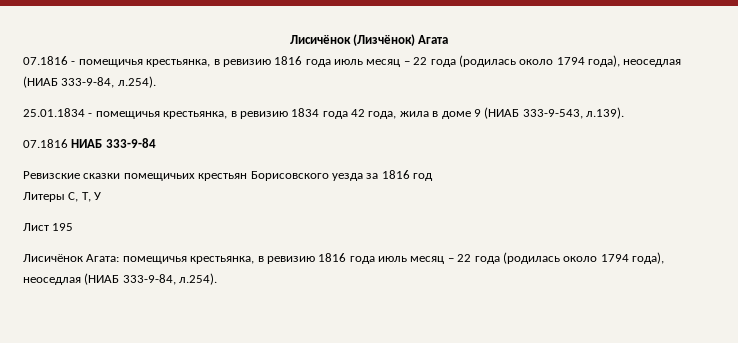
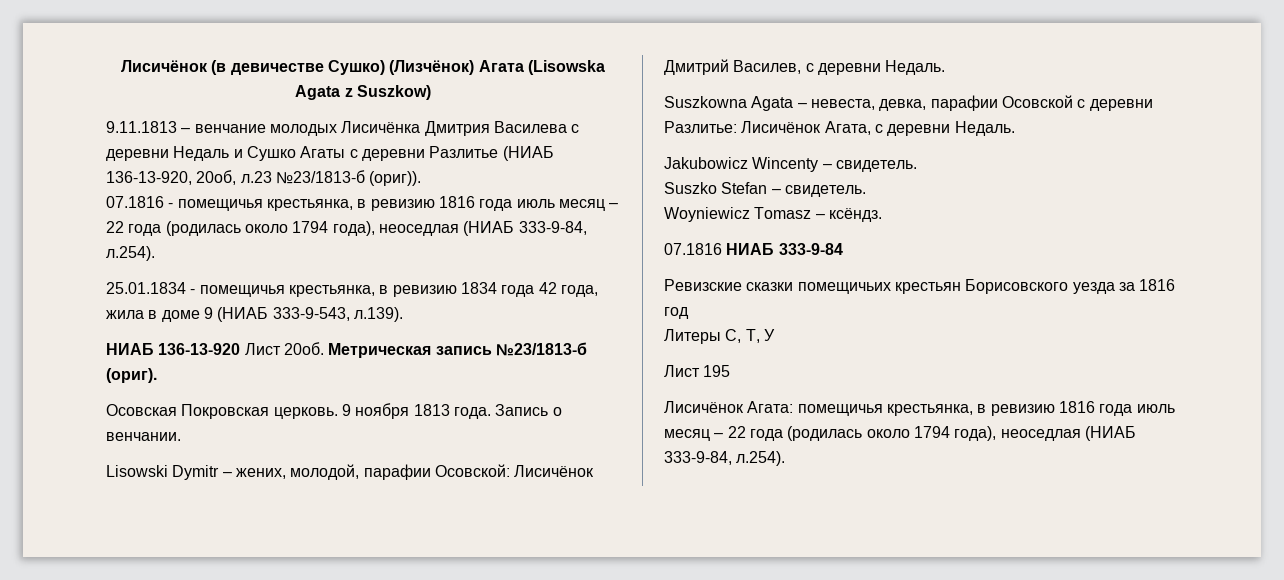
[289,35,351,44] Лисичёнок -> [121,60,385,75] Лисичёнок (в девичестве Сушко)
(449, 39) none -> [527,60,605,75] [295,85,431,100] [106,121,580,136] [106,146,554,161] [106,170,422,186] (Lisowska Agata z Suszkow) // 9.11.1813 – венчание молодых Лисичёнка Дмитрия Василева с деревни Недаль и Сушко Агаты с деревни Разлитье (НИАБ 136-13-920, 20об, л.23 №23/1813-б (ориг)).
(624, 113) none -> [106,342,587,358] [106,368,157,383] [106,403,562,419] [106,432,181,441] [106,464,595,480] [664,59,946,75] [664,95,1153,111] [664,121,1015,136] [664,157,917,172] [664,182,866,197] [664,207,882,222] // НИАБ 136-13-920 Лист 20об. Метрическая запись №23/1813-б (ориг). // Осовская Покровская церковь. 9 ноября 1813 года. Запись о венчании. // Lisowski Dymitr – жених, молодой, парафии Осовской: Лисичёнок Дмитрий Василев, с деревни Недаль. // Suszkowna Agata – невеста, девка, парафии Осовской с деревни Разлитье: Лисичёнок Агата, с деревни Недаль. // Jakubowicz Wincenty – свидетель. // Suszko Stefan – свидетель. // Woyniewicz Tomasz – ксёндз.

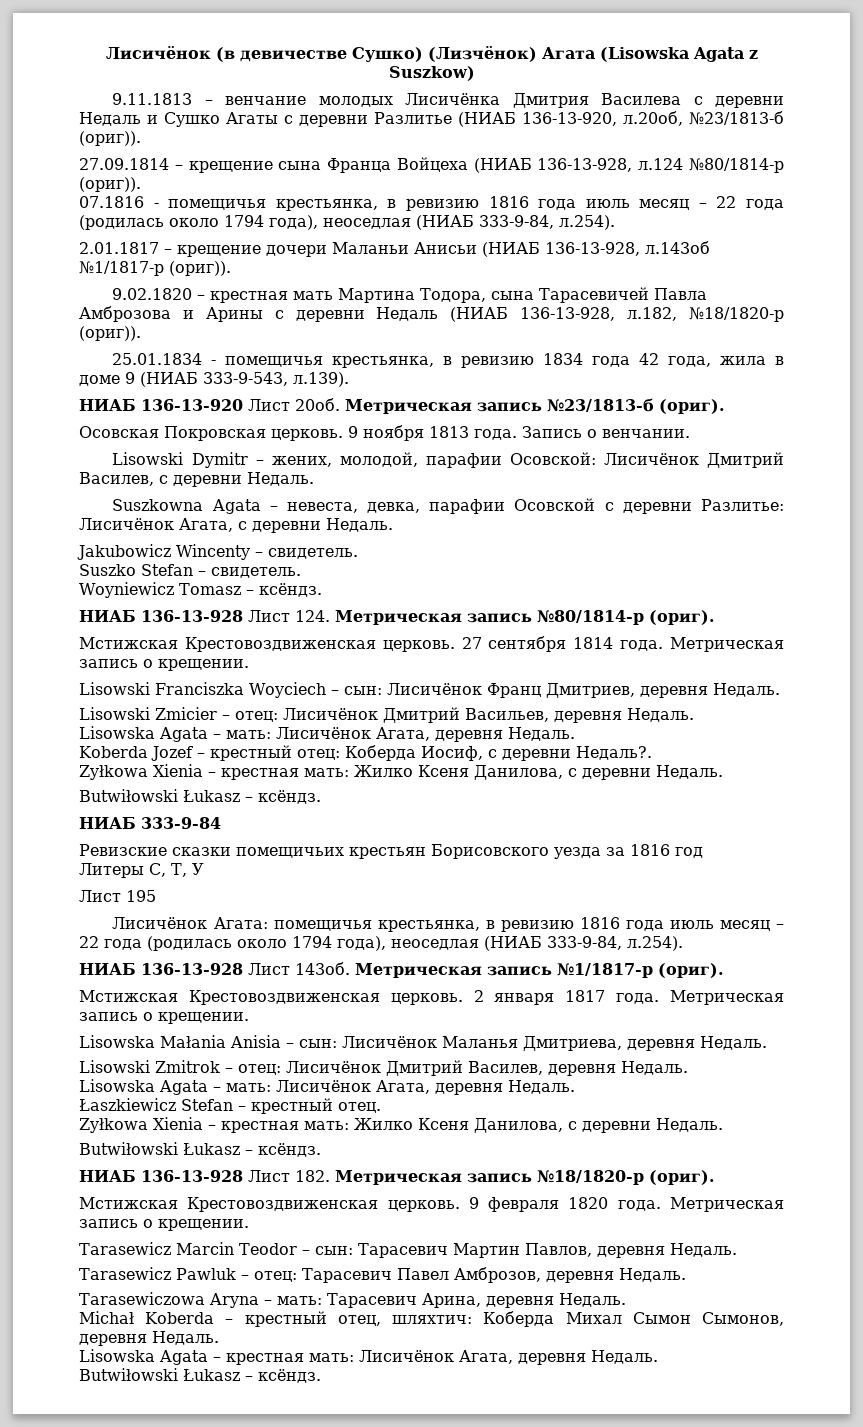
[196,170,272,185] 20об, л.23 -> [623,111,683,126] л.20об,
(422, 178) none -> [79,157,784,173] [79,177,141,192] // 27.09.1814 – крещение сына Франца Войцеха (НИАБ 136-13-928, л.124 №80/1814-р (ориг)).
(155, 253) none -> [79,241,710,257] [79,261,231,276] [112,287,708,303] [79,306,785,322] [79,326,141,341] // 2.01.1817 – крещение дочери Маланьи Анисьи (НИАБ 136-13-928, л.143об №1/1817-р (ориг)). // 9.02.1820 – крестная мать Мартина Тодора, сына Тарасевичей Павла Амброзова и Арины с деревни Недаль (НИАБ 136-13-928, л.182, №18/1820-р (ориг)).
[664,243,722,255] 07.1816 -> [79,610,715,625] [79,636,784,652] [79,659,249,671] [79,682,780,698] [79,707,694,723] [79,726,575,742] [79,745,652,761] [79,764,723,780] [79,789,321,804] НИАБ 136-13-928 Лист 124. Метрическая запись №80/1814-р (ориг). // Мстижская Крестовоздвиженская церковь. 27 сентября 1814 года. Метрическая запись о крещении. // Lisowski Franciszka Woyciech – сын: Лисичёнок Франц Дмитриев, деревня Недаль. // Lisowski Zmicier – отец: Лисичёнок Дмитрий Васильев, деревня Недаль. // Lisowska Agata – мать: Лисичёнок Агата, деревня Недаль. // Koberda Jozef – крестный отец: Коберда Иосиф, с деревни Недаль?. // Zyłkowa Xienia – крестная мать: Жилко Ксеня Данилова, с деревни Недаль. // Butwiłowski Łukasz – ксёндз. //
(786, 458) none -> [79,962,724,978] [79,990,784,1005] [79,1012,249,1024] [79,1035,767,1051] [79,1060,688,1076] [79,1079,575,1095] [79,1098,381,1114] [79,1117,723,1133] [79,1142,321,1157] [79,1170,715,1185] [79,1197,784,1212] [79,1219,249,1231] [79,1242,737,1258] [79,1267,686,1283] [79,1292,626,1308] [79,1311,784,1327] [79,1331,219,1346] [79,1349,658,1365] [79,1368,321,1383] // НИАБ 136-13-928 Лист 143об. Метрическая запись №1/1817-р (ориг). // Мстижская Крестовоздвиженская церковь. 2 января 1817 года. Метрическая запись о крещении. // Lisowska Małania Anisia – сын: Лисичёнок Маланья Дмитриева, деревня Недаль. // Lisowski Zmitrok – отец: Лисичёнок Дмитрий Василев, деревня Недаль. // Lisowska Agata – мать: Лисичёнок Агата, деревня Недаль. // Łaszkiewicz Stefan – крестный отец. // Zyłkowa Xienia – крестная мать: Жилко Ксеня Данилова, с деревни Недаль. // Butwiłowski Łukasz – ксёндз. // НИАБ 136-13-928 Лист 182. Метрическая запись №18/1820-р (ориг). // Мстижская Крестовоздвиженская церковь. 9 февраля 1820 года. Метрическая запись о крещении. // Tarasewicz Marcin Teodor – сын: Тарасевич Мартин Павлов, деревня Недаль. // Tarasewicz Pawluk – отец: Тарасевич Павел Амброзов, деревня Недаль. // Tarasewiczowa Aryna – мать: Тарасевич Арина, деревня Недаль. // Michał Koberda – крестный отец, шляхтич: Коберда Михал Сымон Сымонов, деревня Недаль. // Lisowska Agata – крестная мать: Лисичёнок Агата, деревня Недаль. // Butwiłowski Łukasz – ксёндз.

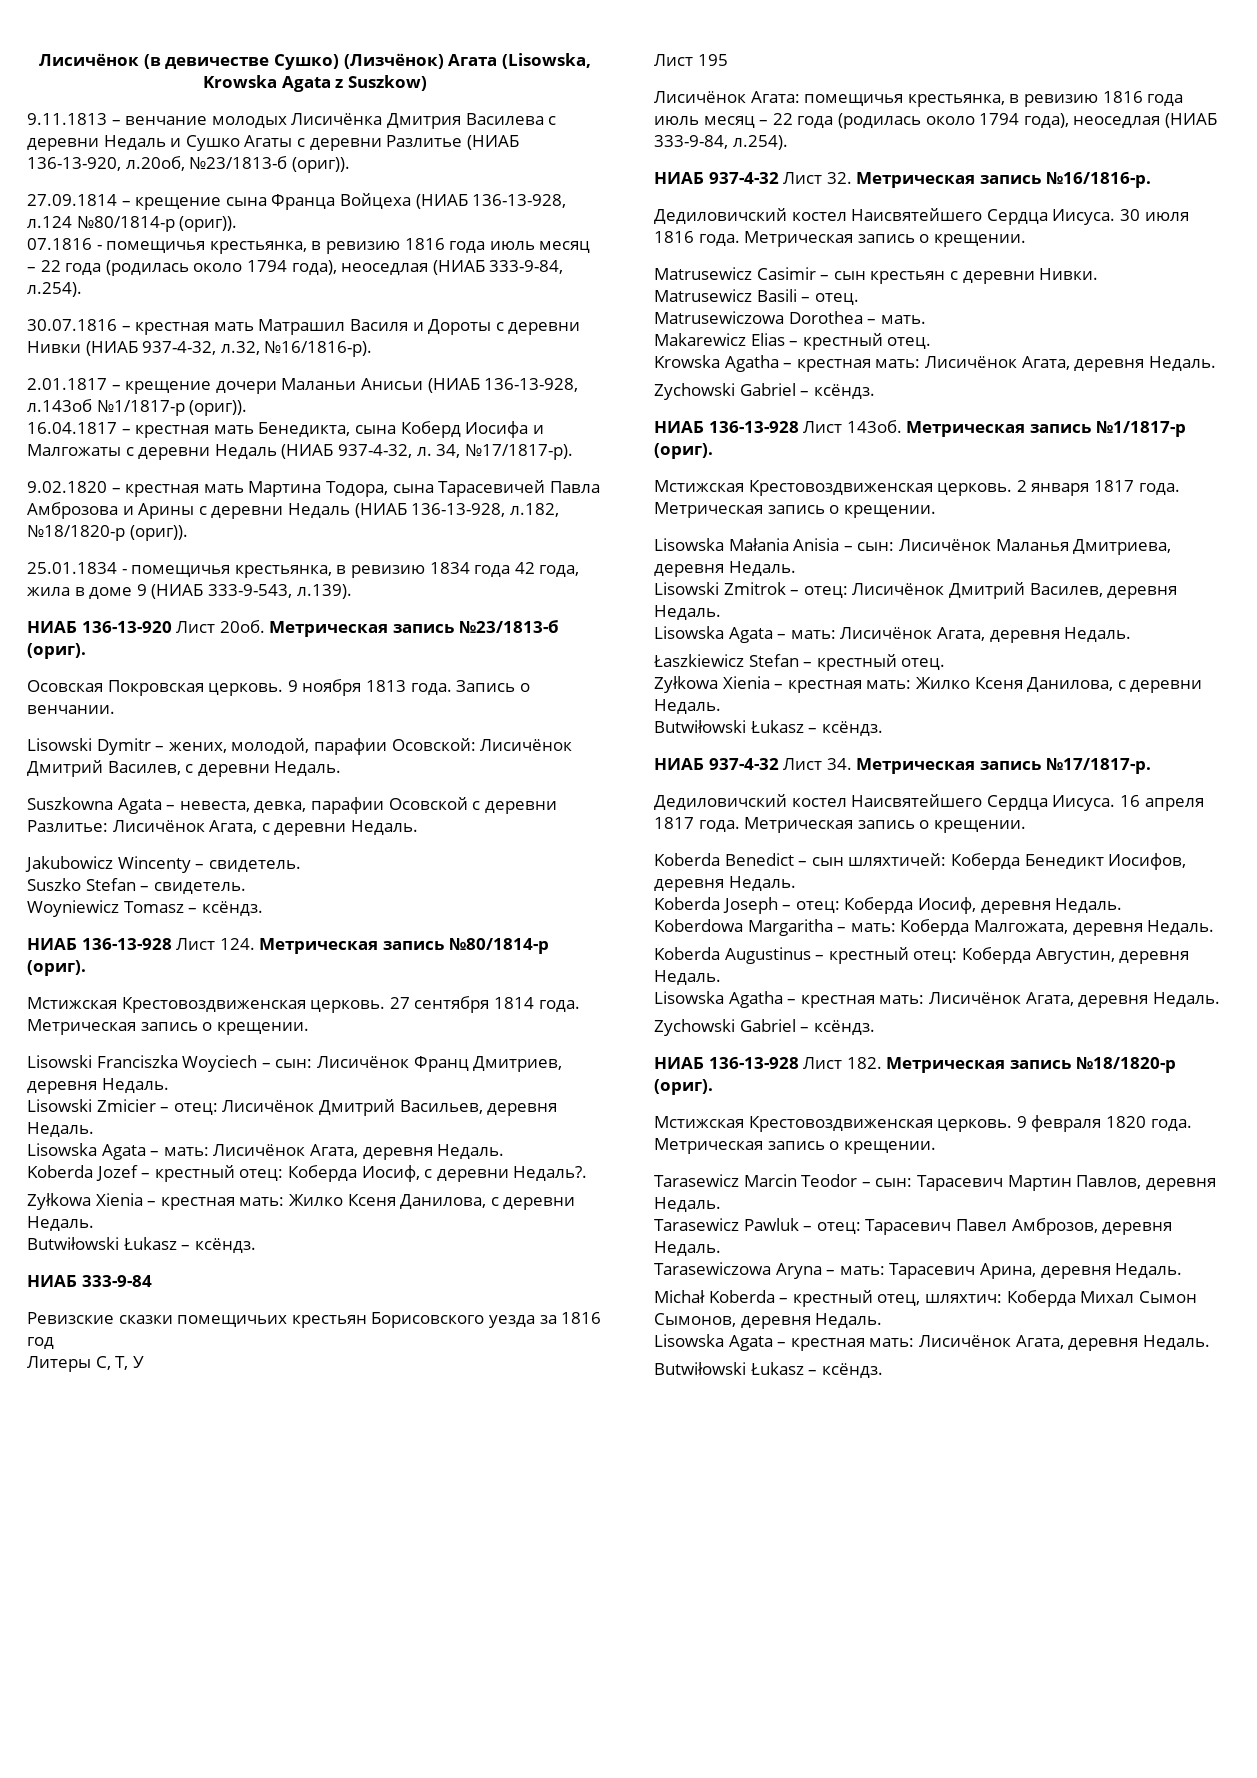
[599,47,689,62] (Lisowska -> [501,53,591,69] [203,75,278,88] (Lisowska, Krowska
(615, 222) none -> [27,319,581,335] [27,341,373,357] // 30.07.1816 – крестная мать Матрашил Василя и Дороты с деревни Нивки (НИАБ 937-4-32, л.32, №16/1816-р).
(231, 268) none -> [27,421,544,438] [27,444,573,460] // 16.04.1817 – крестная мать Бенедикта, сына Коберд Иосифа и Малгожаты с деревни Недаль (НИАБ 937-4-32, л. 34, №17/1817-р).
(683, 943) none -> [654,172,1151,188] [654,208,1189,225] [654,231,1026,247] [654,267,1099,284] [654,289,859,305] [654,311,926,324] [654,333,932,350] [654,355,1216,372] [654,383,875,400] // НИАБ 937-4-32 Лист 32. Метрическая запись №16/1816-р. // Дедиловичский костел Наисвятейшего Сердца Иисуса. 30 июля 1816 года. Метрическая запись о крещении. // Matrusewicz Casimir – сын крестьян с деревни Нивки. // Matrusewicz Basili – отец. // Matrusewiczowa Dorothea – мать. // Makarewicz Elias – крестный отец. // Krowska Agatha – крестная мать: Лисичёнок Агата, деревня Недаль. // Zychowski Gabriel – ксёндз.
(321, 1150) none -> [654,758,1151,774] [654,794,1204,811] [654,817,1026,833] [654,853,1187,870] [654,876,796,892] [654,897,1123,914] [654,919,1215,936] [654,947,1190,964] [654,970,721,985] [654,991,1220,1008] [654,1019,875,1036] // НИАБ 937-4-32 Лист 34. Метрическая запись №17/1817-р. // Дедиловичский костел Наисвятейшего Сердца Иисуса. 16 апреля 1817 года. Метрическая запись о крещении. // Koberda Benedict – сын шляхтичей: Коберда Бенедикт Иосифов, деревня Недаль. // Koberda Joseph – отец: Коберда Иосиф, деревня Недаль. // Koberdowa Margaritha – мать: Коберда Малгожата, деревня Недаль. // Koberda Augustinus – крестный отец: Коберда Августин, деревня Недаль. // Lisowska Agatha – крестная мать: Лисичёнок Агата, деревня Недаль. // Zychowski Gabriel – ксёндз.

